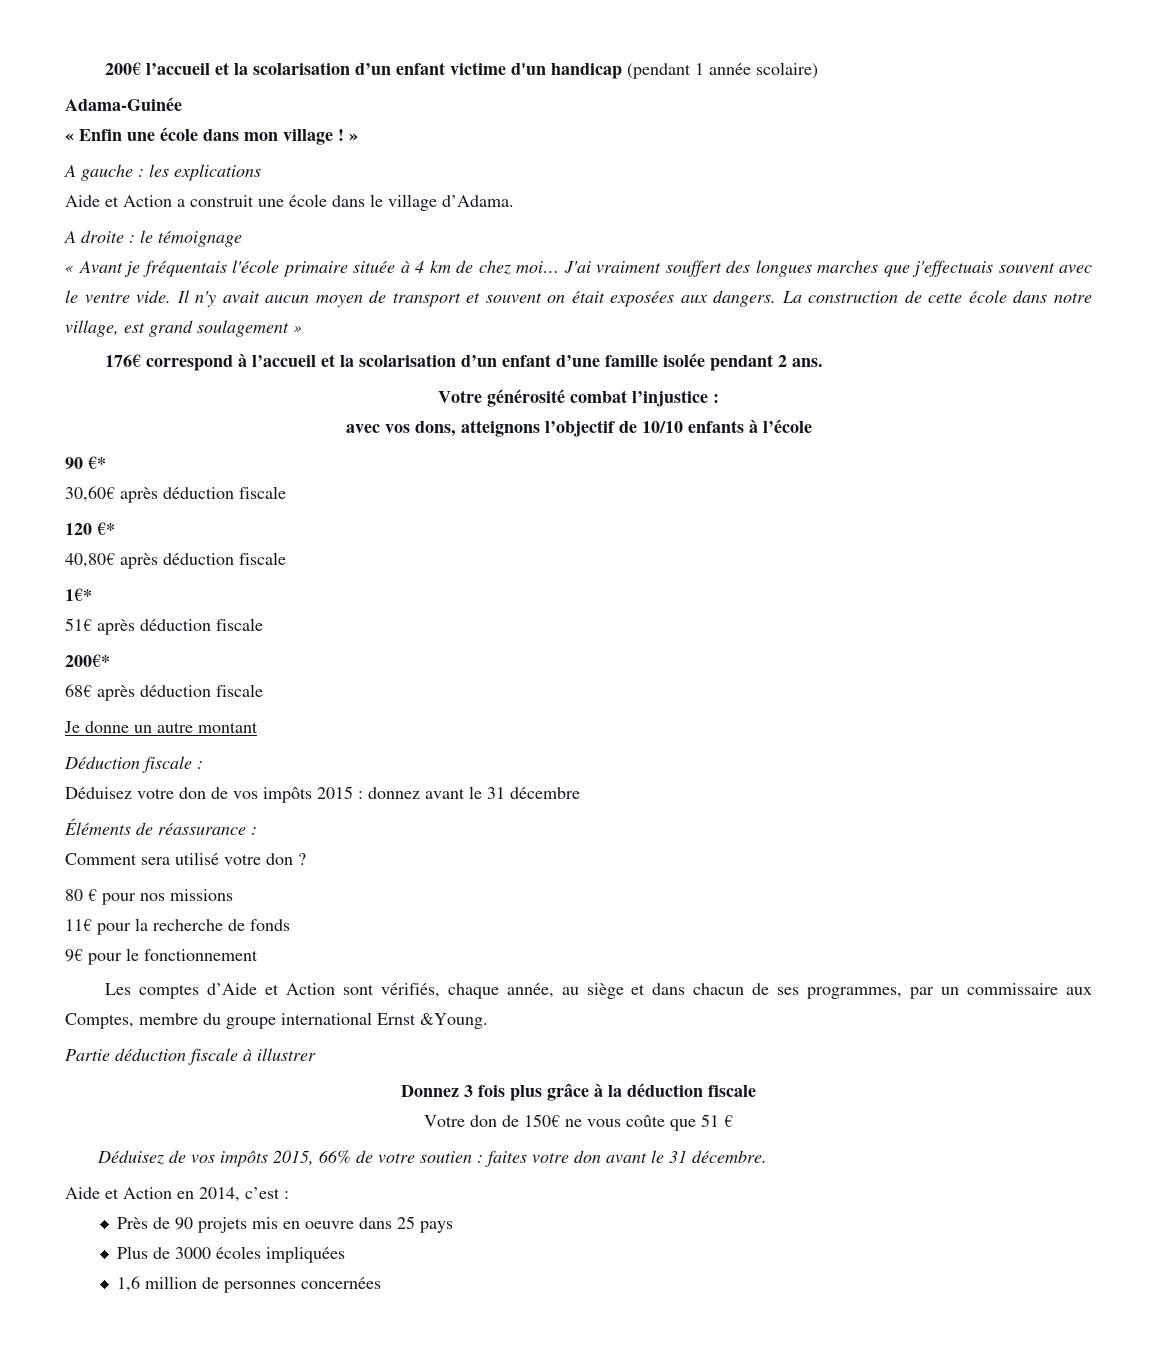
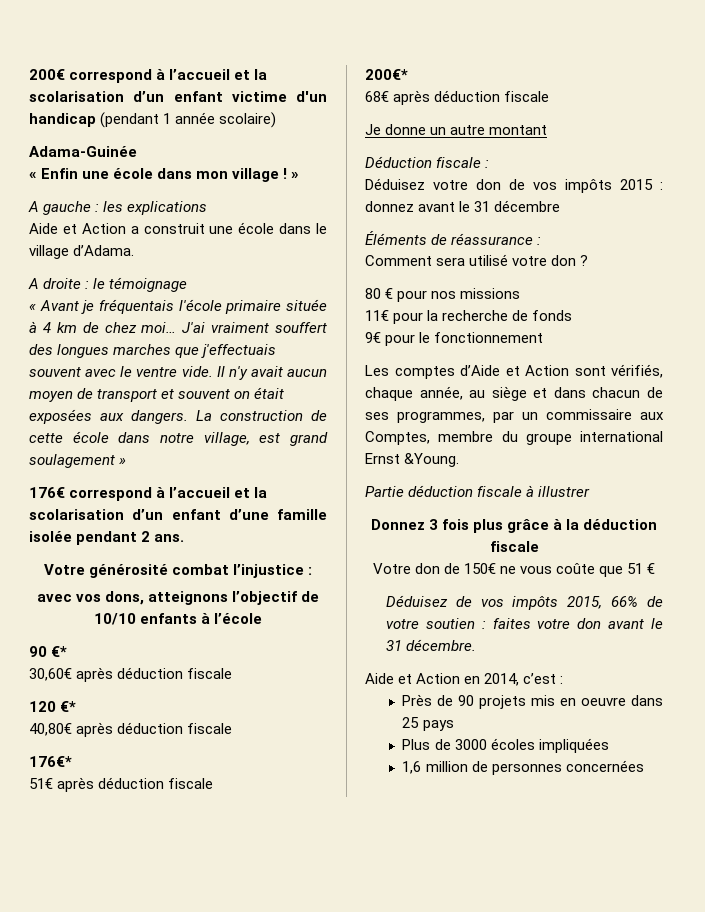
(142, 68) none -> [69,69,166,83] correspond à
[65,588,92,601] 1€* -> [29,756,72,767] 176€*

